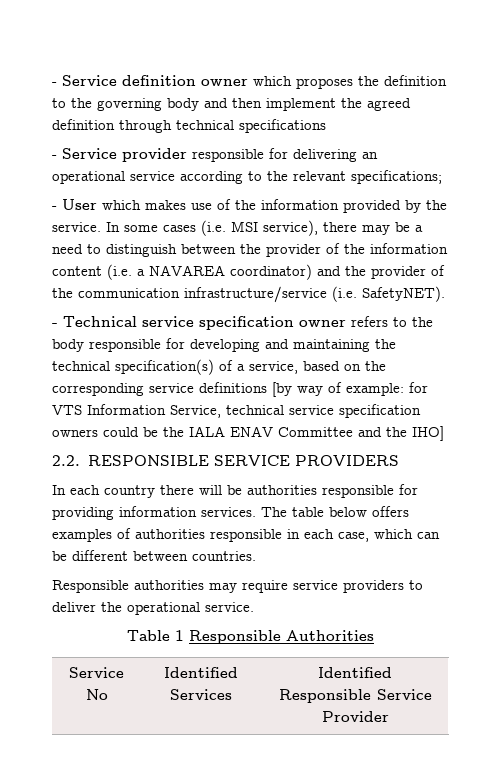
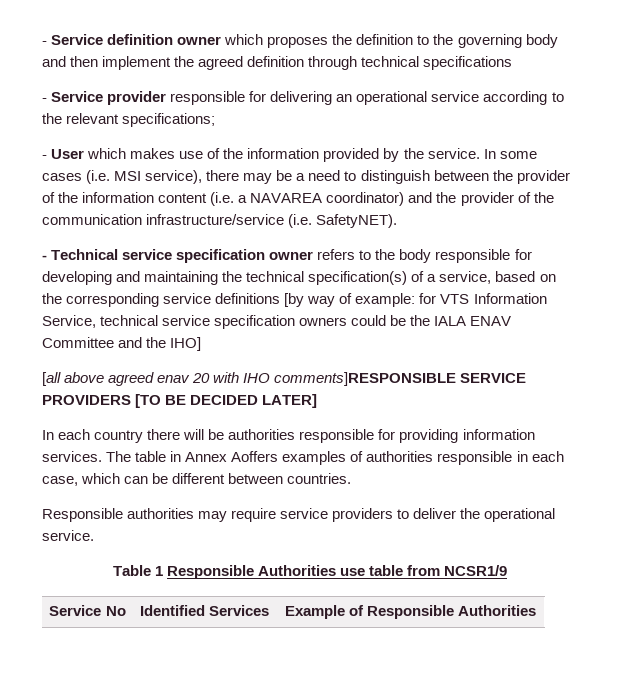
[52,455,399,466] 2.2. RESPONSIBLE SERVICE PROVIDERS -> [42,372,527,386] [42,394,318,408] [all above agreed enav 20 with IHO comments]RESPONSIBLE SERVICE PROVIDERS [TO BE DECIDED LATER]
[329,506,409,517] below offers -> [170,451,279,462] in Annex Aoffers
(374, 635) none -> [340,565,508,576] use table from NCSR1/9
[318,667,392,678] [278,689,432,703] [321,711,389,722] Identified Responsible Service Provider -> [284,605,537,619] Example of Responsible Authorities

